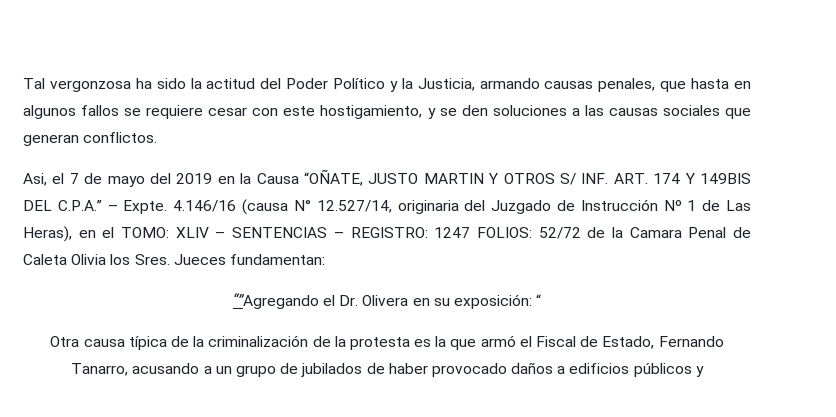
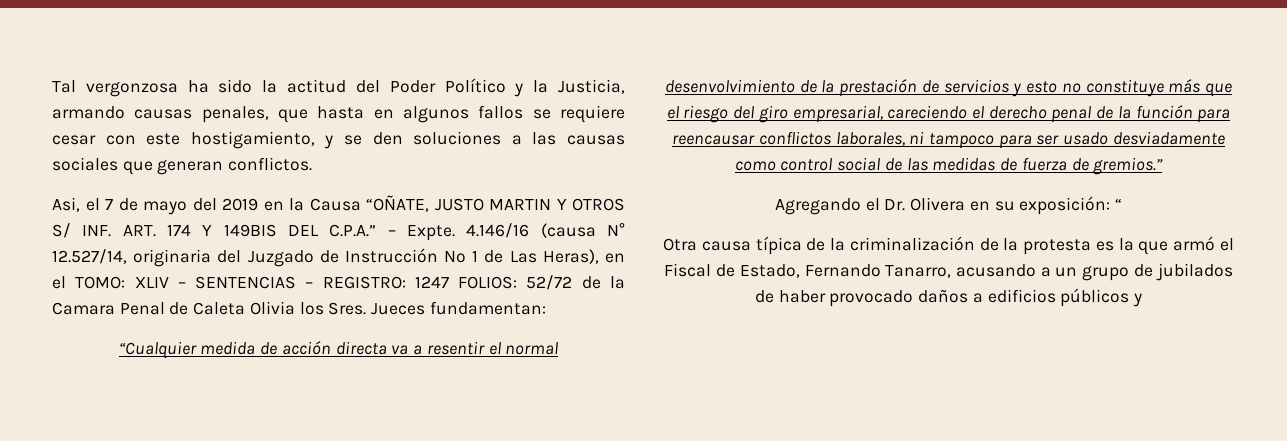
[232,293,319,309] “”Agregando -> [118,341,559,359] [665,79,1232,97] [666,105,1231,123] [672,131,1225,149] [734,157,1164,175] [774,198,861,215] “Cualquier medida de acción directa va a resentir el normal desenvolvimiento de la prestación de servicios y esto no constituye más que el riesgo del giro empresarial, careciendo el derecho penal de la función para reencausar conflictos laborales, ni tampoco para ser usado desviadamente como control social de las medidas de fuerza de gremios.” // Agregando

